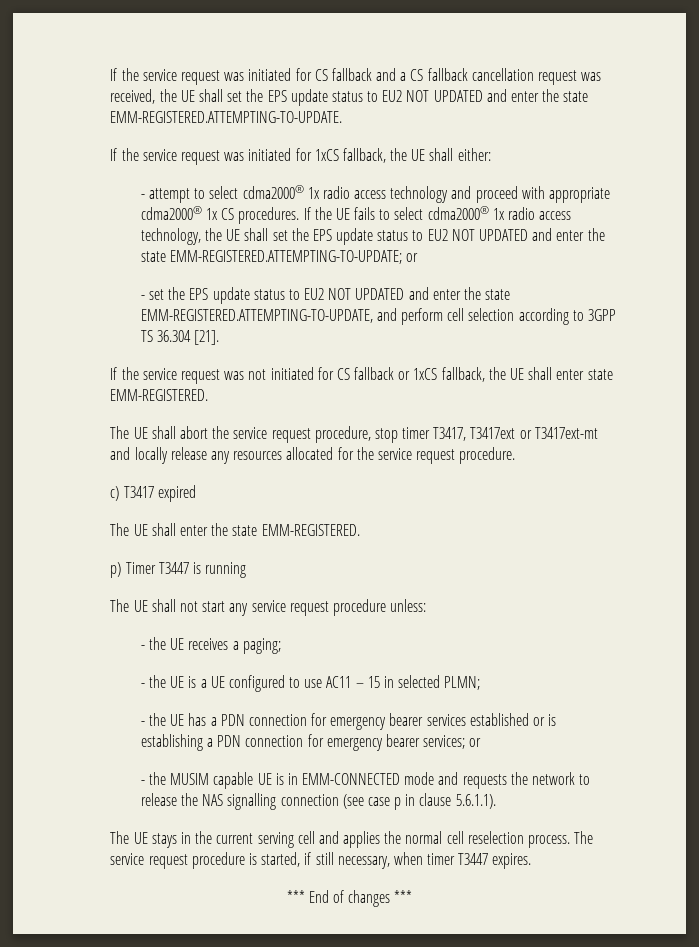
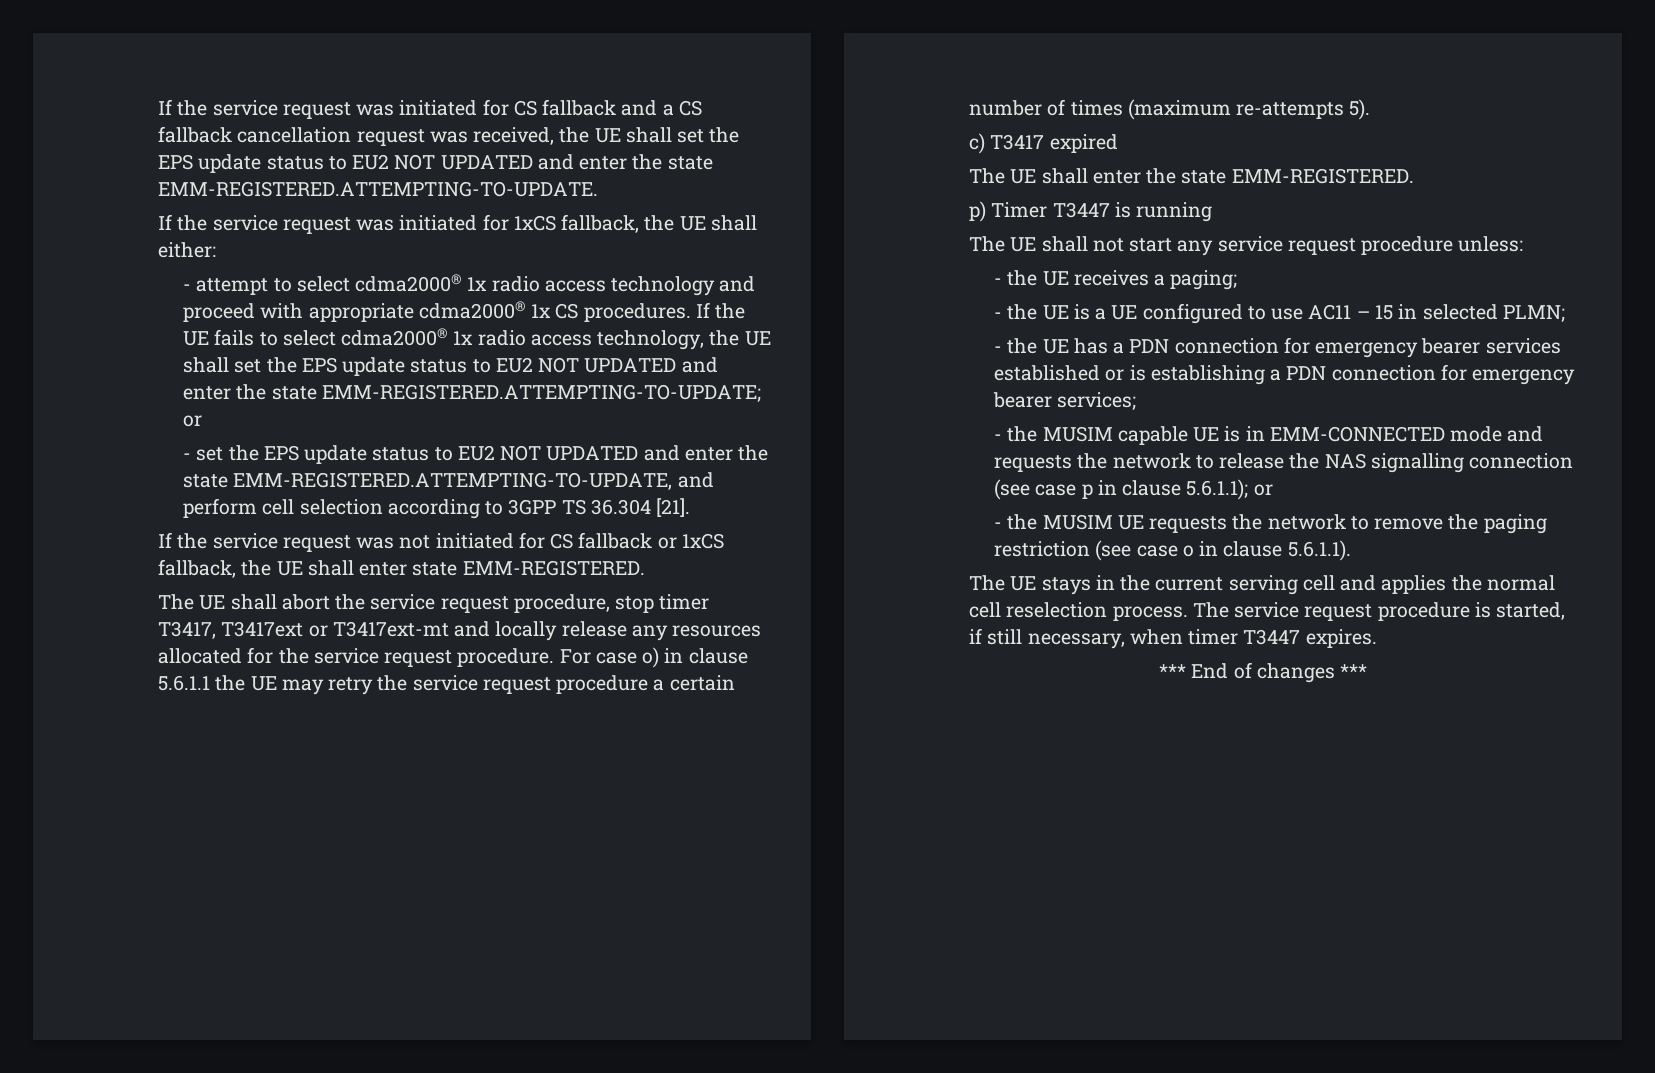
(516, 455) none -> [559,647,748,668] [158,675,735,695] [969,99,1371,120] For case o) in clause 5.6.1.1 the UE may retry the service request procedure a certain number of times (maximum re-attempts 5).
[469,738,482,747] or -> (1137, 401) none
(452, 799) none -> [1186,479,1273,500] [994,514,1547,534] [994,540,1283,561] 5.6.1.1); or // - the MUSIM UE requests the network to remove the paging restriction (see case o in clause

